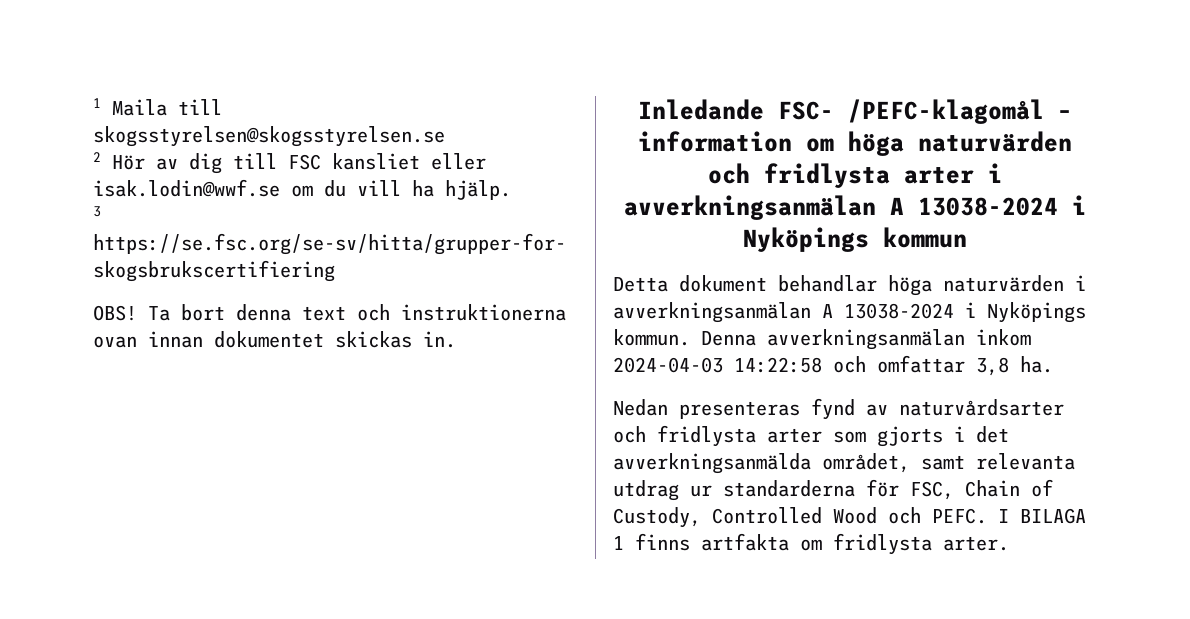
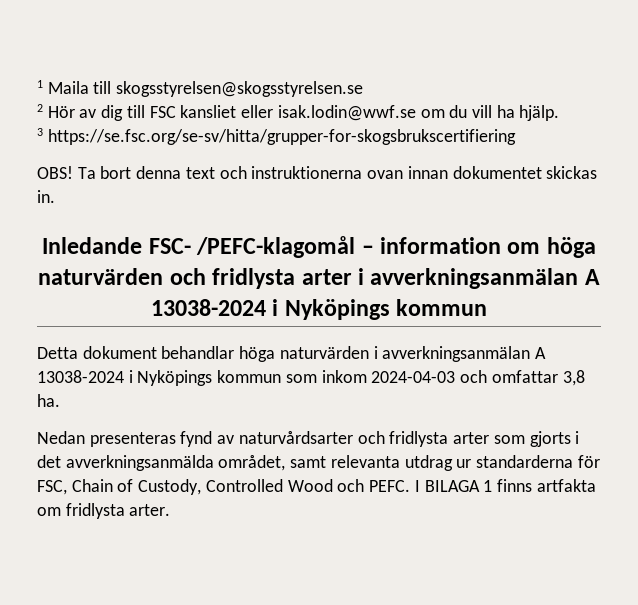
[613,329,965,350] kommun. Denna avverkningsanmälan -> [217,370,317,383] kommun som
[734,357,822,373] 14:22:58 -> (456, 377) none

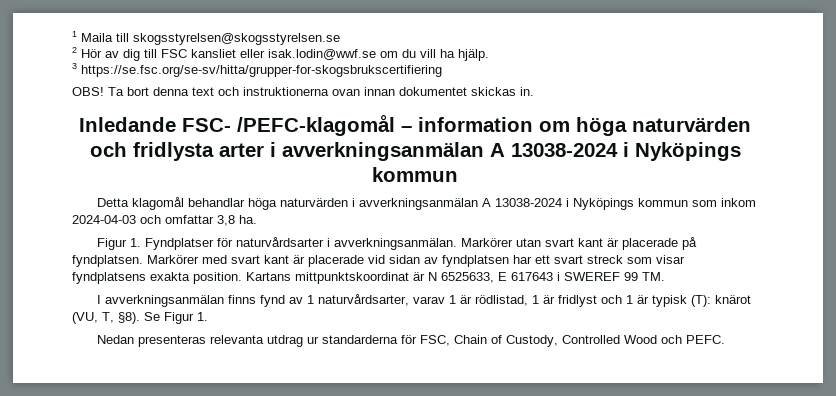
[82,346,157,359] dokument -> [131,197,184,210] klagomål
[37,431,580,447] [37,455,327,471] Nedan presenteras fynd av naturvårdsarter och fridlysta arter som gjorts i det avverkningsanmälda området, samt -> [96,237,697,250] [72,255,685,267] [72,272,665,284] [96,294,751,307] [72,312,208,324] [96,335,206,347] Figur 1. Fyndplatser för naturvårdsarter i avverkningsanmälan. Markörer utan svart kant är placerade på fyndplatsen. Markörer med svart kant är placerade vid sidan av fyndplatsen har ett svart streck som visar fyndplatsens exakta position. Kartans mittpunktskoordinat är N 6525633, E 617643 i SWEREF 99 TM. // I avverkningsanmälan finns fynd av 1 naturvårdsarter, varav 1 är rödlistad, 1 är fridlyst och 1 är typisk (T): knärot (VU, T, §8). Se Figur 1. // Nedan presenteras
[414,479,596,492] [37,503,171,519] I BILAGA 1 finns artfakta om fridlysta arter. -> (725, 339) none

